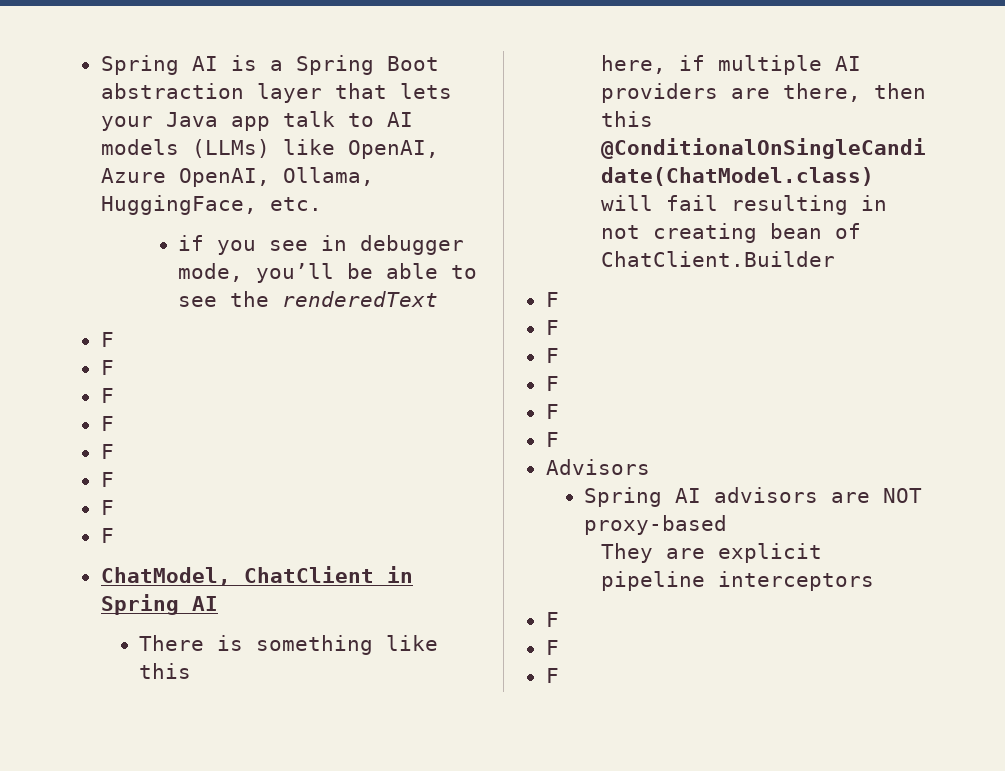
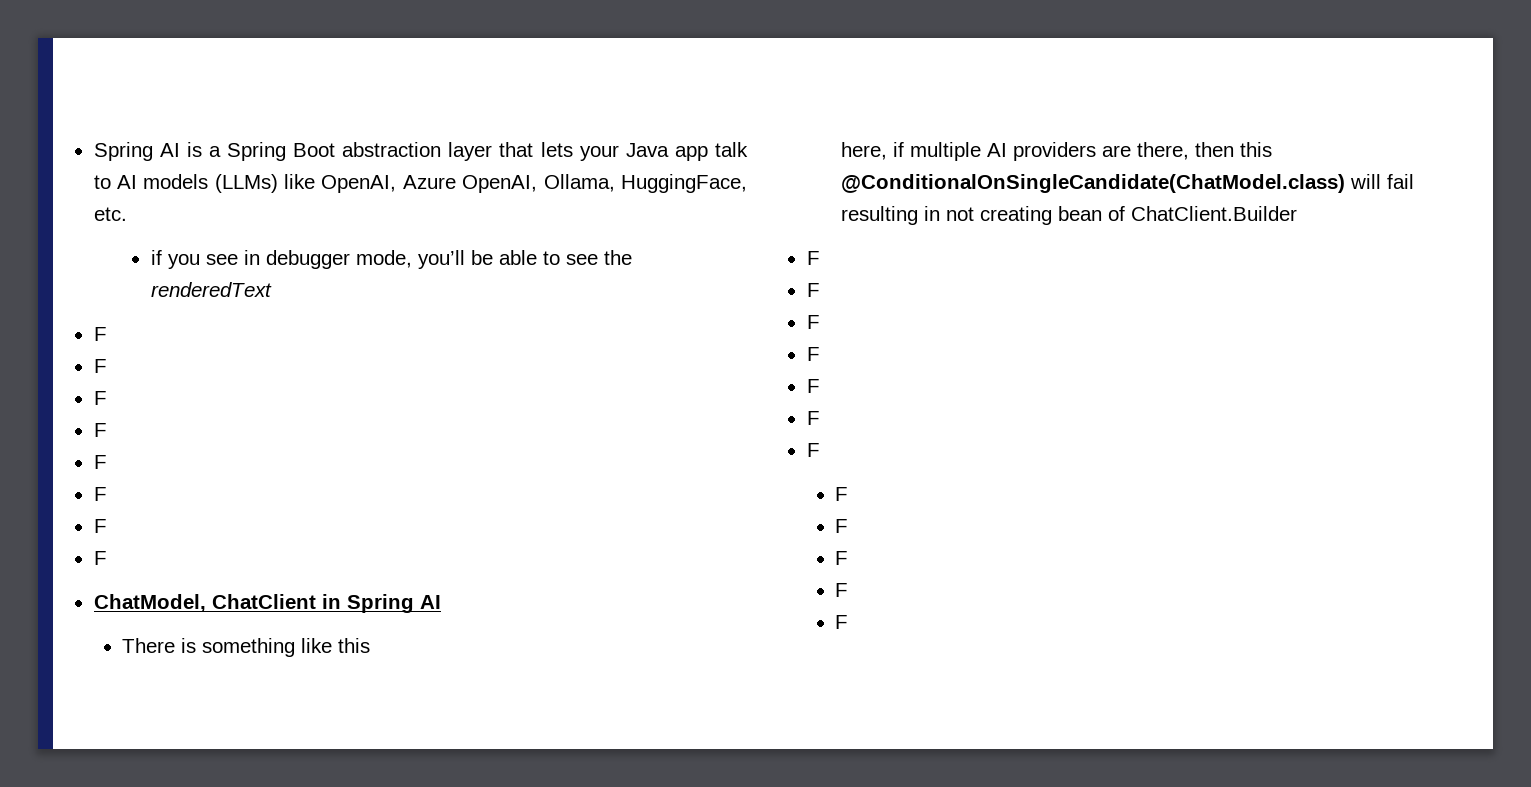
[545,459,650,475] [584,487,923,507] [584,515,728,535] [600,543,822,563] [600,571,874,591] [545,612,559,627] [545,640,559,655] [545,668,559,683] Advisors // Spring AI advisors are NOT proxy-based // They are explicit pipeline interceptors // F // F // F -> [806,443,820,457] [835,487,849,501] [835,519,849,533] [835,551,849,565] [835,583,849,597] [835,615,849,629] F // F // F // F // F // F

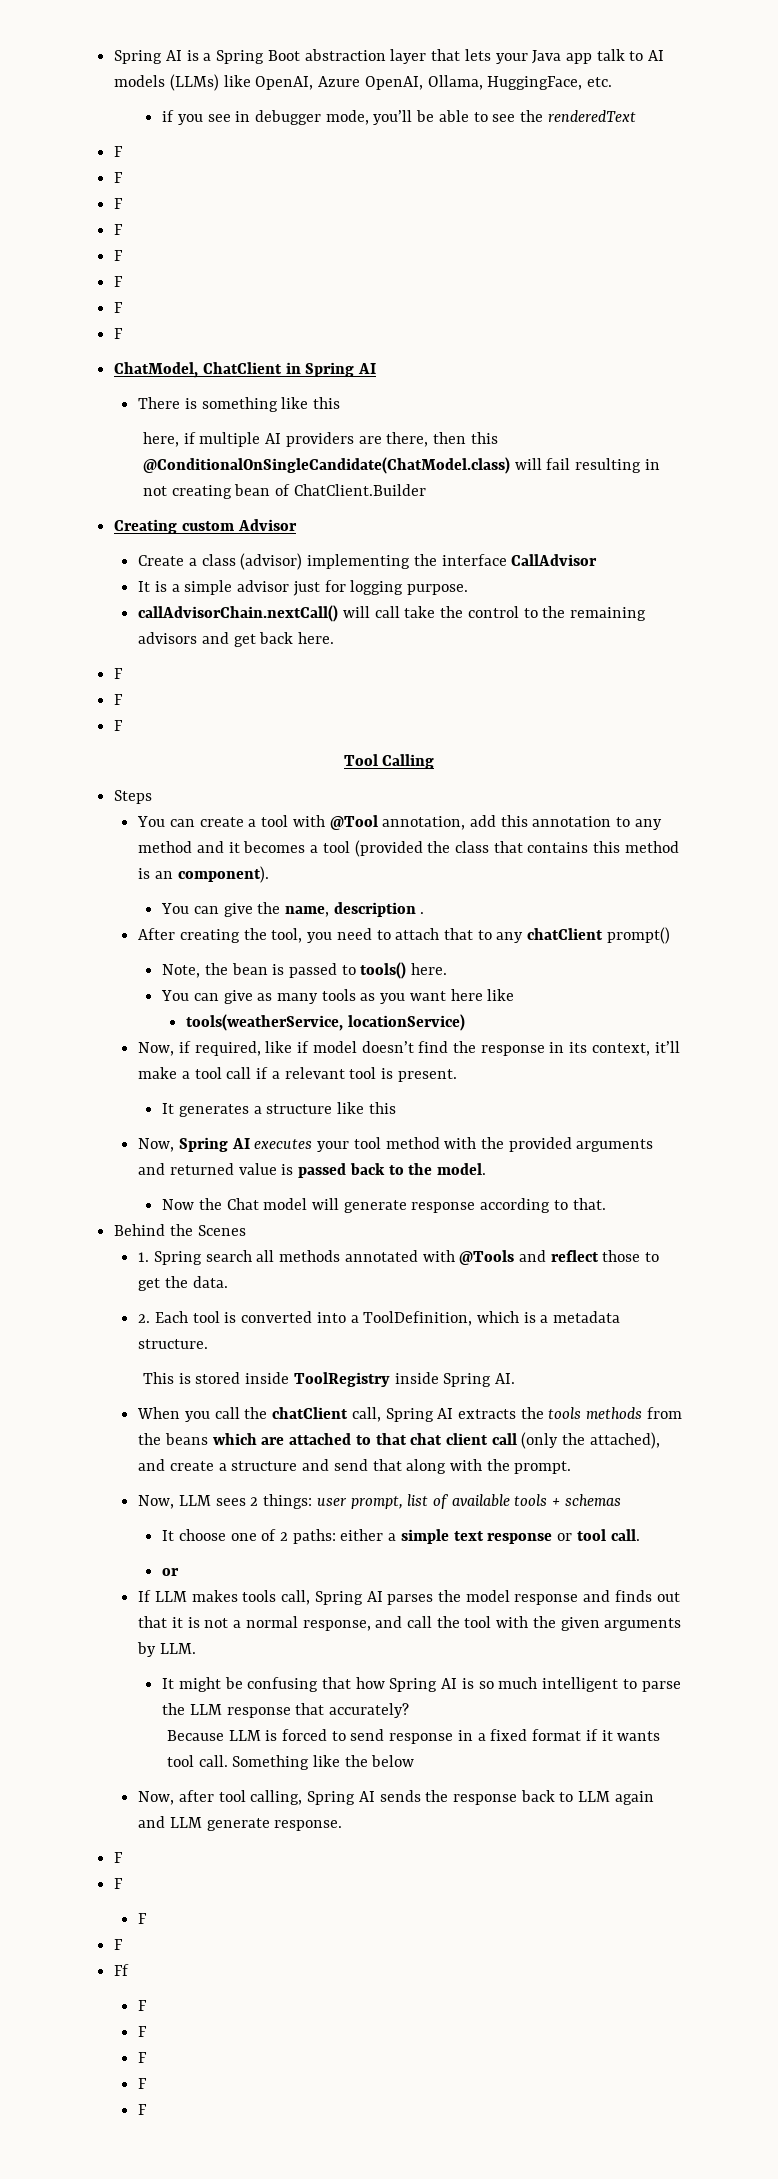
[806,251,820,265] [806,283,820,297] [806,315,820,329] [806,347,820,361] [806,379,820,393] [806,411,820,425] [806,443,820,457] F // F // F // F // F // F // F -> [114,519,297,534] [138,553,598,570] [138,580,468,596] [138,605,646,622] [138,632,335,647] [114,668,124,679] [114,694,124,705] [114,720,124,731] [343,754,435,769] [114,790,153,804] [137,815,662,830] [138,840,679,857] [138,866,269,883] [161,902,425,917] [138,927,670,944] [162,962,448,979] [161,989,515,1004] [186,1014,465,1031] [138,1041,680,1056] [138,1067,457,1082] [162,1102,396,1117] [138,1137,654,1152] [138,1163,486,1178] [162,1198,606,1213] [114,1224,246,1236] [138,1250,660,1265] [138,1276,228,1291] [138,1311,621,1326] [138,1339,209,1349] [142,1372,515,1387] [137,1407,682,1422] [138,1432,660,1449] [138,1459,572,1474] [138,1494,621,1509] [162,1529,640,1544] [162,1568,180,1576] [138,1590,680,1605] [138,1616,682,1631] [137,1642,196,1657] [162,1677,681,1692] [162,1703,410,1718] [166,1729,661,1744] [166,1755,415,1770] [138,1790,654,1805] [138,1816,343,1831] [114,1852,124,1863] [114,1878,124,1889] [138,1913,148,1924] [114,1939,124,1950] [114,1964,130,1976] Creating custom Advisor // Create a class (advisor) implementing the interface CallAdvisor // It is a simple advisor just for logging purpose. // callAdvisorChain.nextCall() will call take the control to the remaining advisors and get back here. // F // F // F // Tool Calling // Steps // You can create a tool with @Tool annotation, add this annotation to any method and it becomes a tool (provided the class that contains this method is an component). // You can give the name, description . // After creating the tool, you need to attach that to any chatClient prompt() // Note, the bean is passed to tools() here. // You can give as many tools as you want here like // tools(weatherService, locationService) // Now, if required, like if model doesn’t find the response in its context, it’ll make a tool call if a relevant tool is present. // It generates a structure like this // Now, Spring AI executes your tool method with the provided arguments and returned value is passed back to the model. // Now the Chat model will generate response according to that. // Behind the Scenes // 1. Spring search all methods annotated with @Tools and reflect those to get the data. // 2. Each tool is converted into a ToolDefinition, which is a metadata structure. // This is stored inside ToolRegistry inside Spring AI. // When you call the chatClient call, Spring AI extracts the tools methods from the beans which are attached to that chat client call (only the attached), and create a structure and send that along with the prompt. // Now, LLM sees 2 things: user prompt, list of available tools + schemas // It choose one of 2 paths: either a simple text response or tool call. // or // If LLM makes tools call, Spring AI parses the model response and finds out that it is not a normal response, and call the tool with the given arguments by LLM. // It might be confusing that how Spring AI is so much intelligent to parse the LLM response that accurately? // Because LLM is forced to send response in a fixed format if it wants tool call. Something like the below // Now, after tool calling, Spring AI sends the response back to LLM again and LLM generate response. // F // F // F // F // Ff

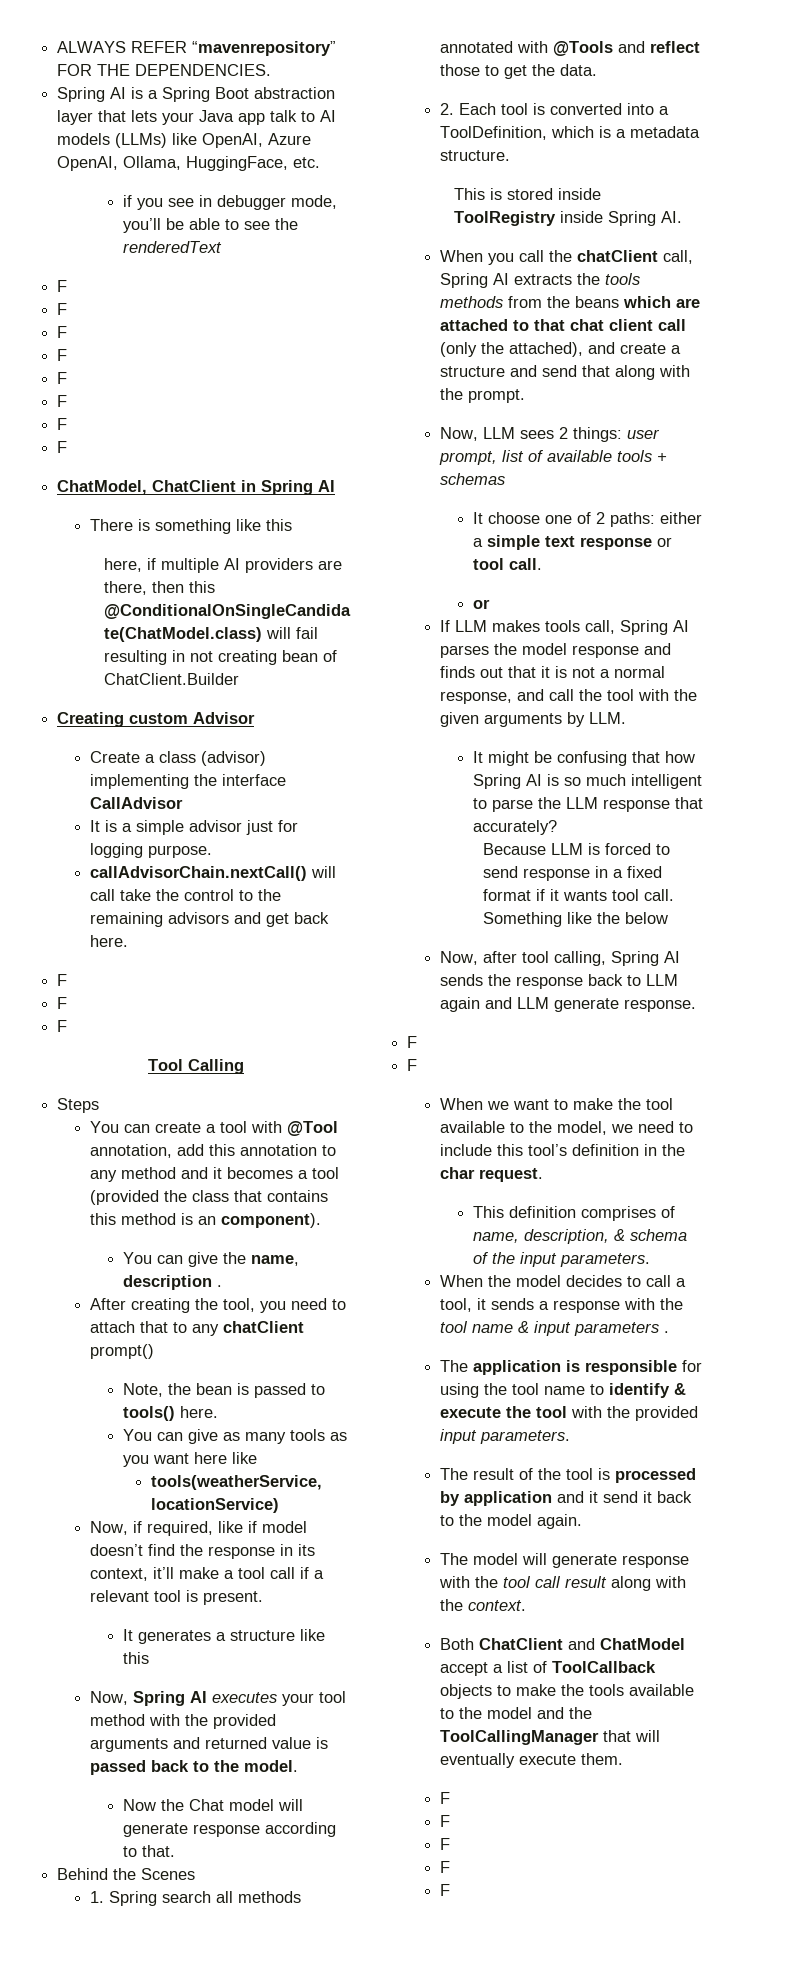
(114, 57) none -> [57,41,337,56] [57,64,272,76] ALWAYS REFER “mavenrepository” FOR THE DEPENDENCIES. //
[138,1913,148,1924] [114,1939,124,1950] [114,1964,130,1976] F // F // Ff -> [439,1098,673,1110] [439,1121,693,1135] [439,1144,685,1156] [439,1167,543,1182] [472,1206,675,1221] [472,1229,687,1244] [472,1252,650,1267] [439,1275,686,1287] [439,1298,683,1313] [439,1321,669,1336] [439,1360,702,1375] [439,1383,686,1398] [439,1406,698,1421] [439,1429,570,1444] [439,1468,696,1483] [439,1491,692,1506] [439,1514,582,1529] [439,1553,689,1568] [438,1576,686,1591] [439,1599,526,1611] [439,1638,685,1650] [439,1661,656,1676] [439,1684,694,1699] [439,1707,592,1719] [439,1730,660,1745] [439,1753,623,1768] When we want to make the tool available to the model, we need to include this tool’s definition in the char request. // This definition comprises of name, description, & schema of the input parameters. // When the model decides to call a tool, it sends a response with the tool name & input parameters . // The application is responsible for using the tool name to identify & execute the tool with the provided input parameters. // The result of the tool is processed by application and it send it back to the model again. // The model will generate response with the tool call result along with the context. // Both ChatClient and ChatModel accept a list of ToolCallback objects to make the tools available to the model and the ToolCallingManager that will eventually execute them.

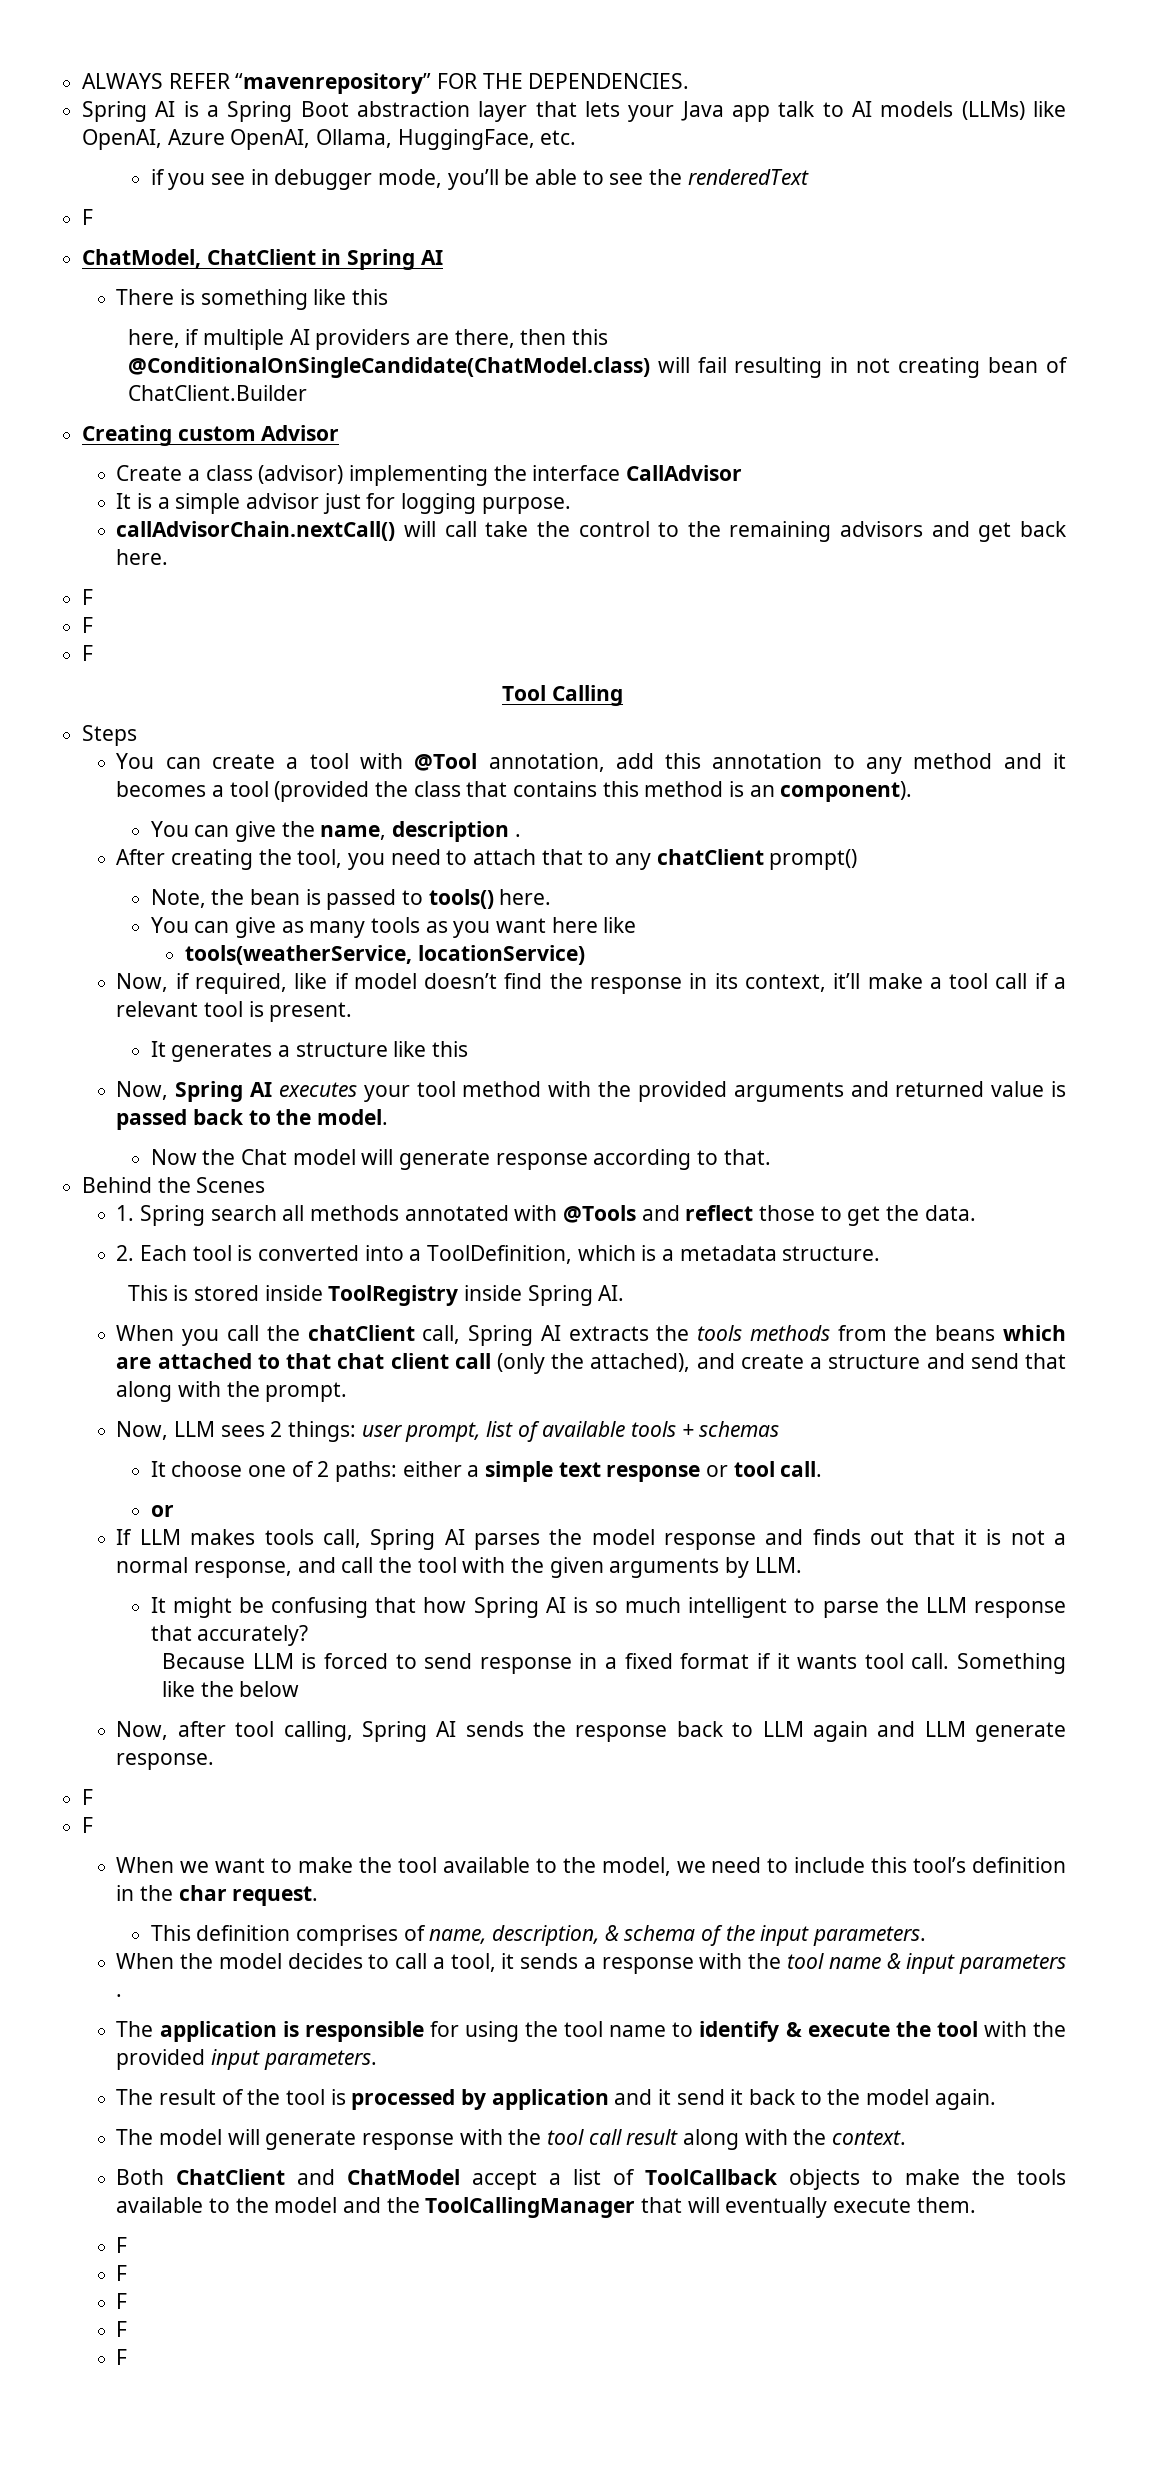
[57,303,68,315] [57,326,68,338] [57,349,68,361] [57,372,68,384] [57,395,68,407] [57,418,68,430] [57,441,68,453] // F // F // F // F // F // F // F -> (94, 217) none

